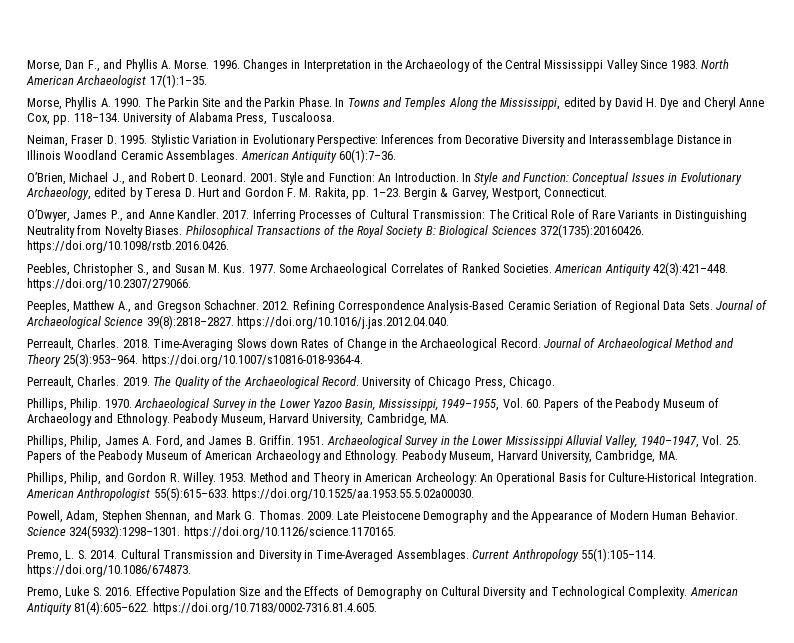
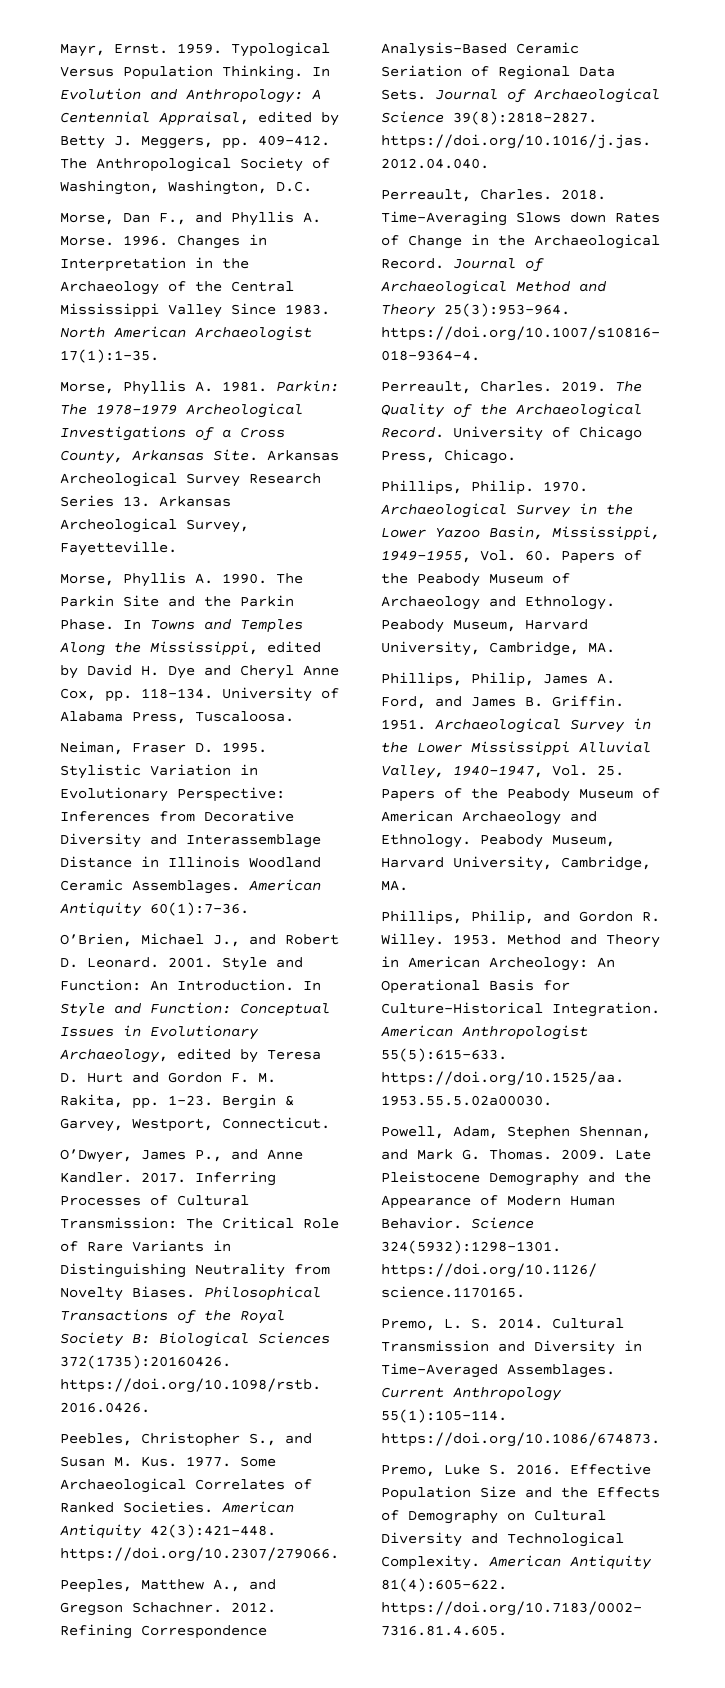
(27, 66) none -> [60,42,330,57] [60,65,330,80] [60,88,321,103] [60,111,339,126] [60,135,330,149] [60,157,330,172] [60,180,312,195] Mayr, Ernst. 1959. Typological Versus Population Thinking. In Evolution and Anthropology: A Centennial Appraisal, edited by Betty J. Meggers, pp. 409–412. The Anthropological Society of Washington, Washington, D.C. //
(207, 81) none -> [60,380,339,395] [60,403,303,418] [60,426,285,441] [60,449,339,464] [60,472,321,487] [60,495,231,507] [60,518,249,533] [60,541,177,556] // Morse, Phyllis A. 1981. Parkin: The 1978–1979 Archeological Investigations of a Cross County, Arkansas Site. Arkansas Archeological Survey Research Series 13. Arkansas Archeological Survey, Fayetteville.

